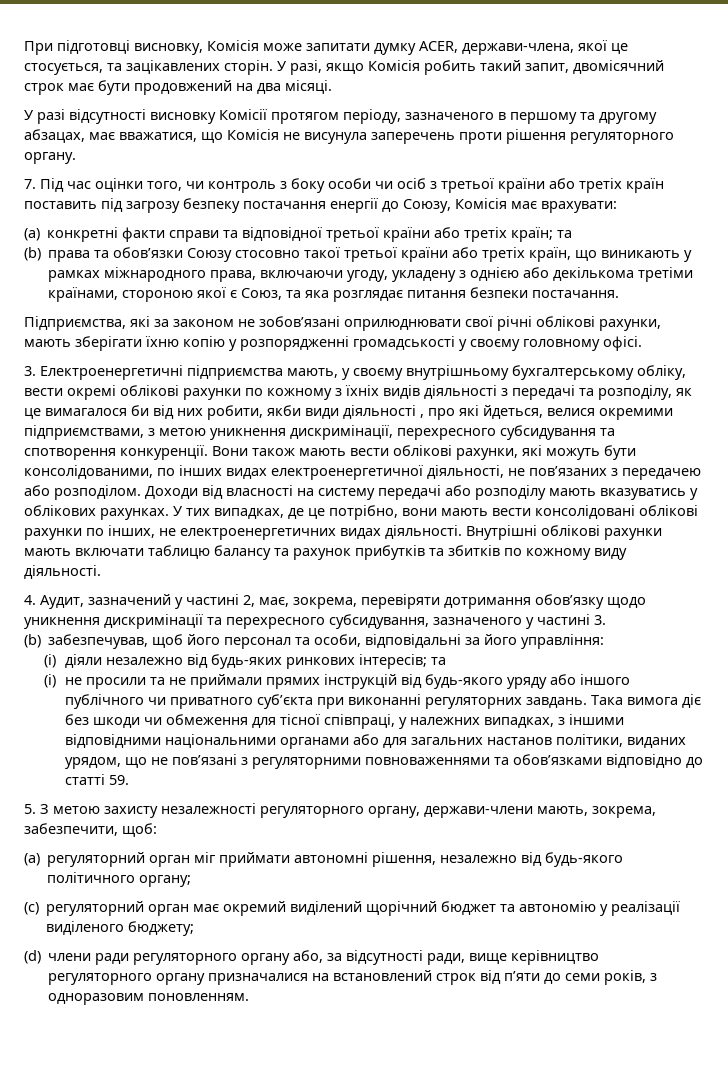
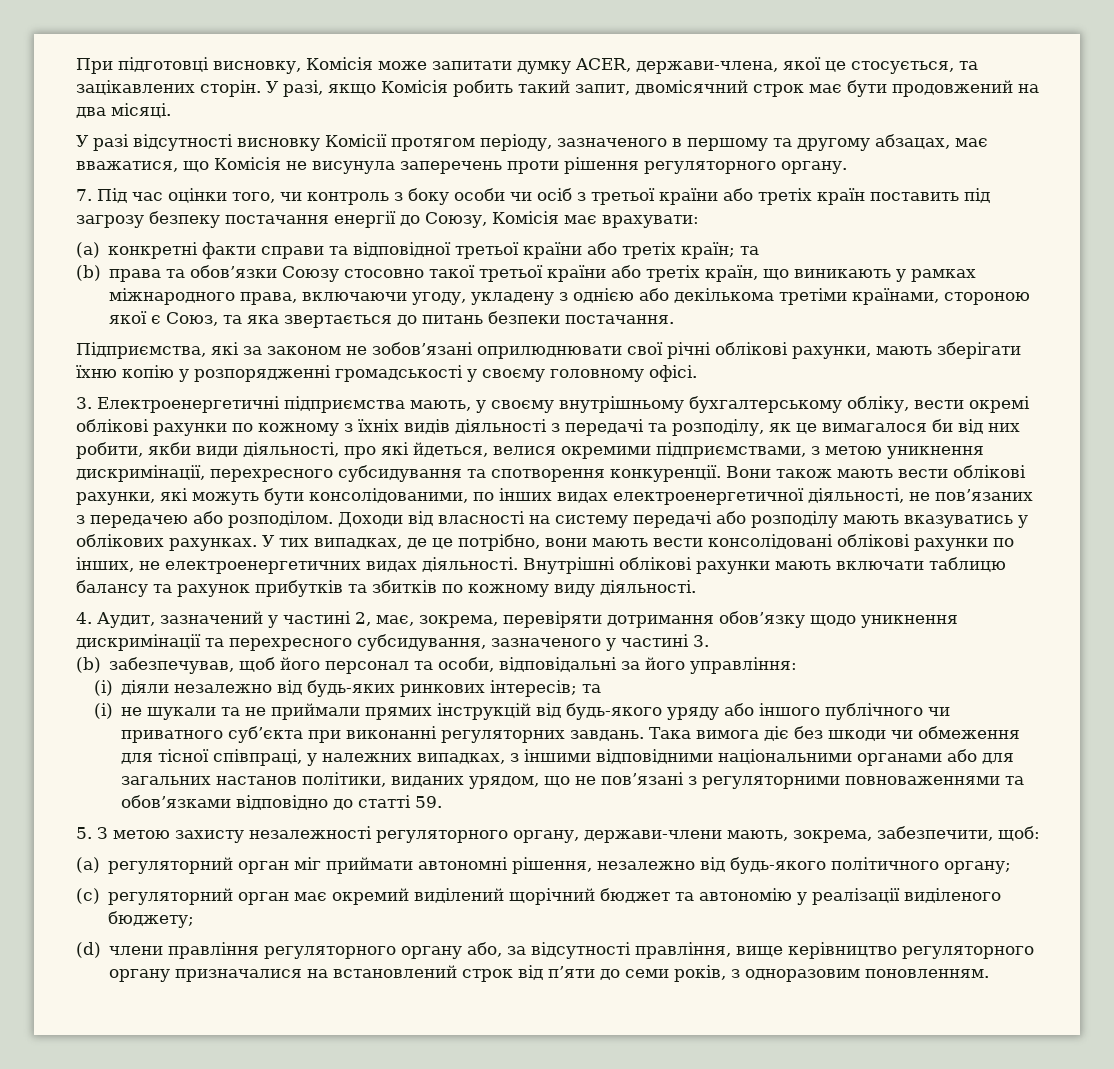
[333,290,467,302] розглядає питання -> [284,315,484,328] звертається до питань
[343,405,424,419] діяльності , -> [243,442,339,457] діяльності,
[85,677,146,689] просили -> [147,707,217,720] шукали
[95,953,130,965] ради -> [168,942,260,959] правління
[427,953,466,965] ради, -> [635,942,732,959] правління,

